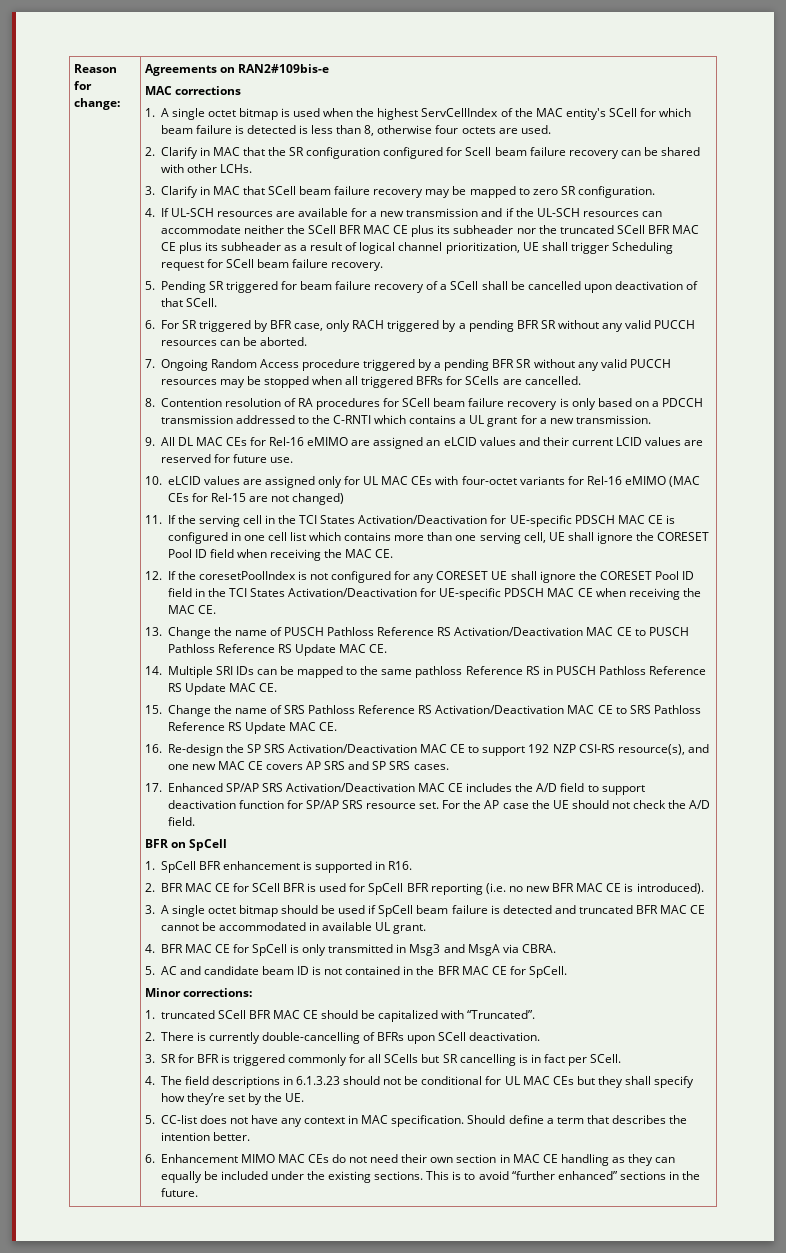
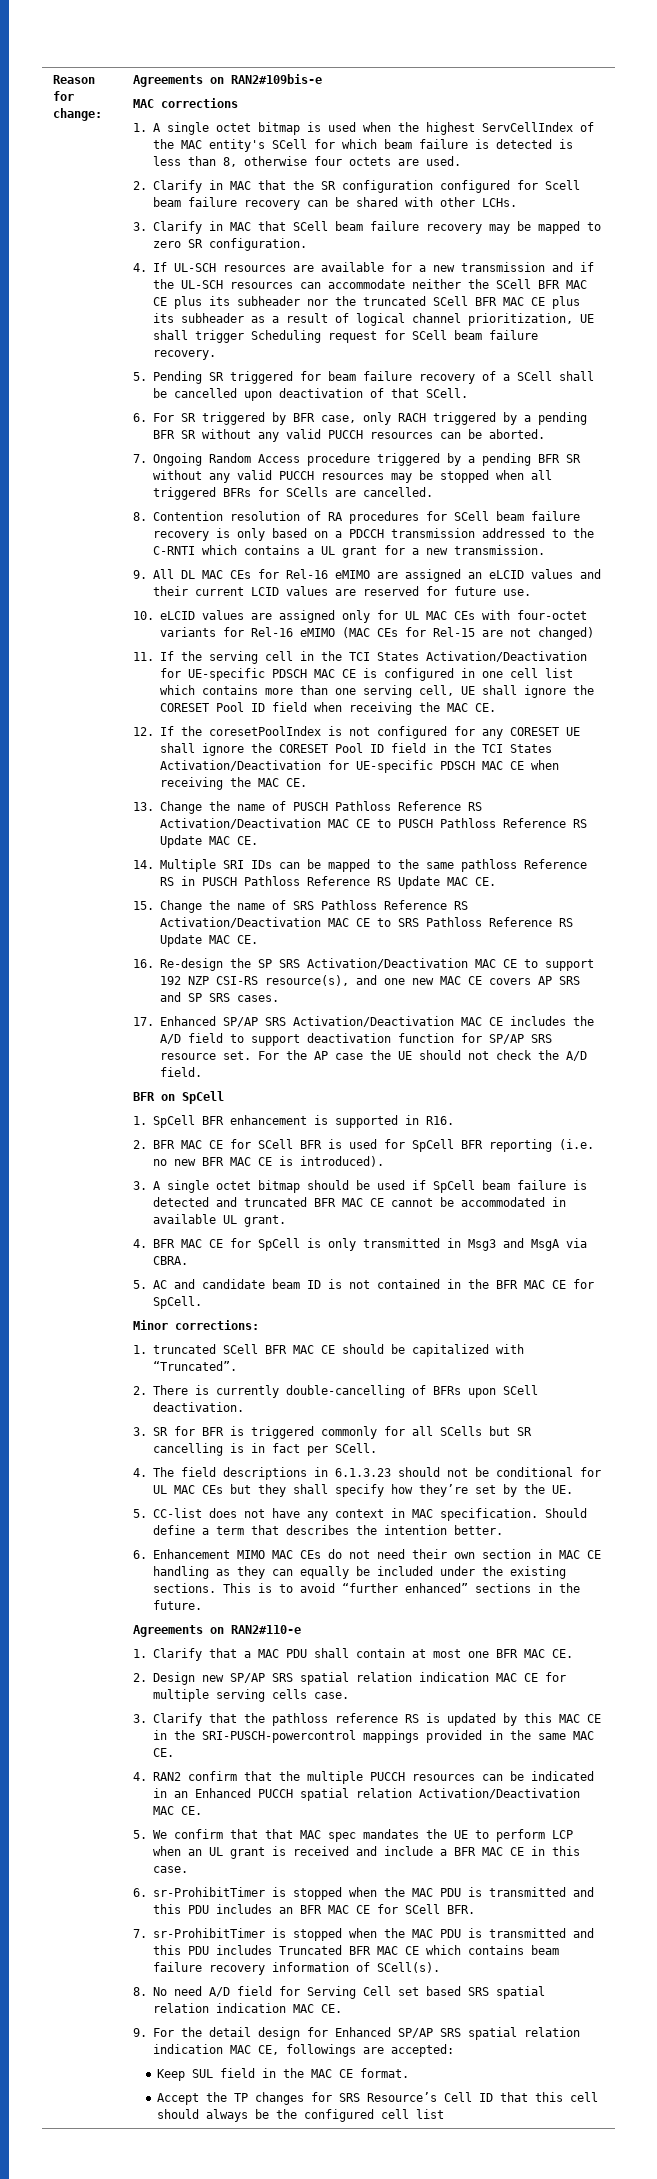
(198, 1192) none -> [132,1625,301,1637] [132,1648,573,1661] [132,1672,566,1685] [152,1689,349,1702] [132,1713,601,1726] [152,1730,594,1743] [152,1748,174,1757] [132,1771,594,1784] [152,1788,580,1801] [152,1806,202,1815] [132,1829,573,1842] [152,1846,580,1859] [152,1866,188,1873] [132,1887,594,1900] [152,1904,475,1914] [132,1928,594,1941] [152,1945,559,1955] [152,1962,440,1975] [132,1986,545,1999] [152,2003,342,2013] [132,2027,580,2040] [152,2044,454,2057] [156,2068,409,2081] [156,2092,598,2105] [156,2109,444,2122] // Agreements on RAN2#110-e // 1. Clarify that a MAC PDU shall contain at most one BFR MAC CE. // 2. Design new SP/AP SRS spatial relation indication MAC CE for multiple serving cells case. // 3. Clarify that the pathloss reference RS is updated by this MAC CE in the SRI-PUSCH-powercontrol mappings provided in the same MAC CE. // 4. RAN2 confirm that the multiple PUCCH resources can be indicated in an Enhanced PUCCH spatial relation Activation/Deactivation MAC CE. // 5. We confirm that that MAC spec mandates the UE to perform LCP when an UL grant is received and include a BFR MAC CE in this case. // 6. sr-ProhibitTimer is stopped when the MAC PDU is transmitted and this PDU includes an BFR MAC CE for SCell BFR. // 7. sr-ProhibitTimer is stopped when the MAC PDU is transmitted and this PDU includes Truncated BFR MAC CE which contains beam failure recovery information of SCell(s). // 8. No need A/D field for Serving Cell set based SRS spatial relation indication MAC CE. // 9. For the detail design for Enhanced SP/AP SRS spatial relation indication MAC CE, followings are accepted: // Keep SUL field in the MAC CE format. // Accept the TP changes for SRS Resource’s Cell ID that this cell should always be the configured cell list

